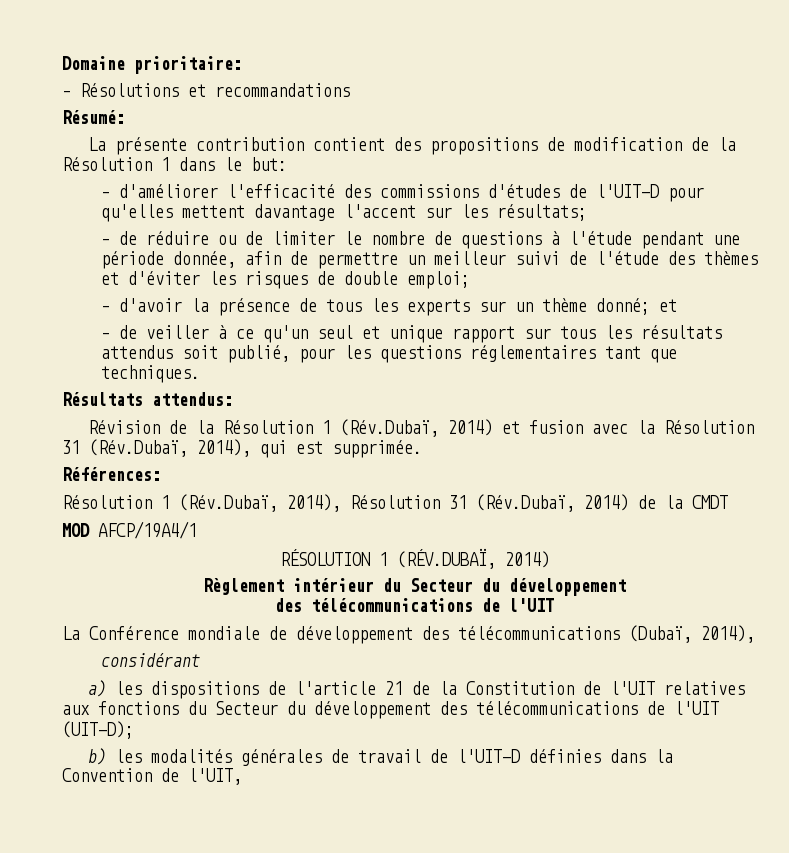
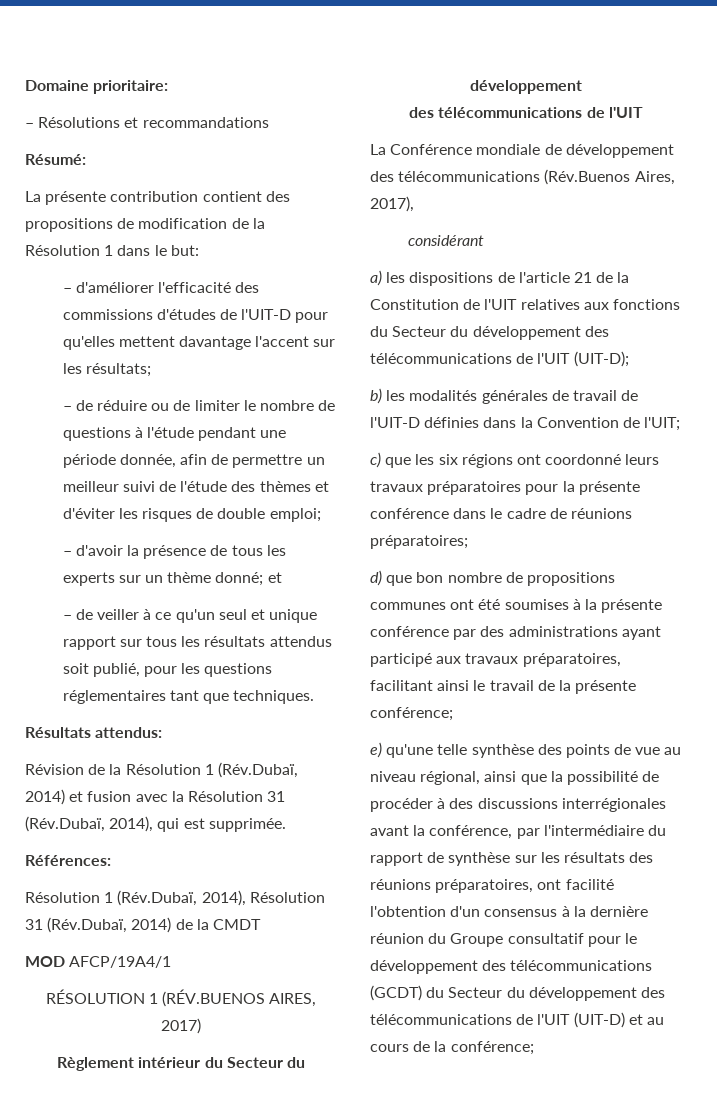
[396,548,550,569] (RÉV.DUBAÏ, 2014) -> [162,989,317,1007] [161,1018,201,1034] (RÉV.BUENOS AIRES, 2017)
[629,625,755,643] (Dubaï, 2014), -> [544,169,675,185] [370,196,414,212] (Rév.Buenos Aires, 2017),
[188,768,242,785] l'UIT, -> [644,417,681,431] [370,452,660,468] [370,481,640,495] [370,508,632,519] [370,535,468,549] [370,570,615,586] [370,599,663,613] [370,626,661,640] [370,653,621,667] [370,680,637,694] [370,707,453,721] [370,742,682,758] [370,771,660,785] [370,798,666,812] [370,825,666,839] [370,852,654,866] [370,879,614,893] [370,906,648,917] [370,933,637,947] [370,960,653,974] [370,985,665,1001] [370,1012,664,1028] [370,1041,534,1055] l'UIT; // c) que les six régions ont coordonné leurs travaux préparatoires pour la présente conférence dans le cadre de réunions préparatoires; // d) que bon nombre de propositions communes ont été soumises à la présente conférence par des administrations ayant participé aux travaux préparatoires, facilitant ainsi le travail de la présente conférence; // e) qu'une telle synthèse des points de vue au niveau régional, ainsi que la possibilité de procéder à des discussions interrégionales avant la conférence, par l'intermédiaire du rapport de synthèse sur les résultats des réunions préparatoires, ont facilité l'obtention d'un consensus à la dernière réunion du Groupe consultatif pour le développement des télécommunications (GCDT) du Secteur du développement des télécommunications de l'UIT (UIT-D) et au cours de la conférence;

